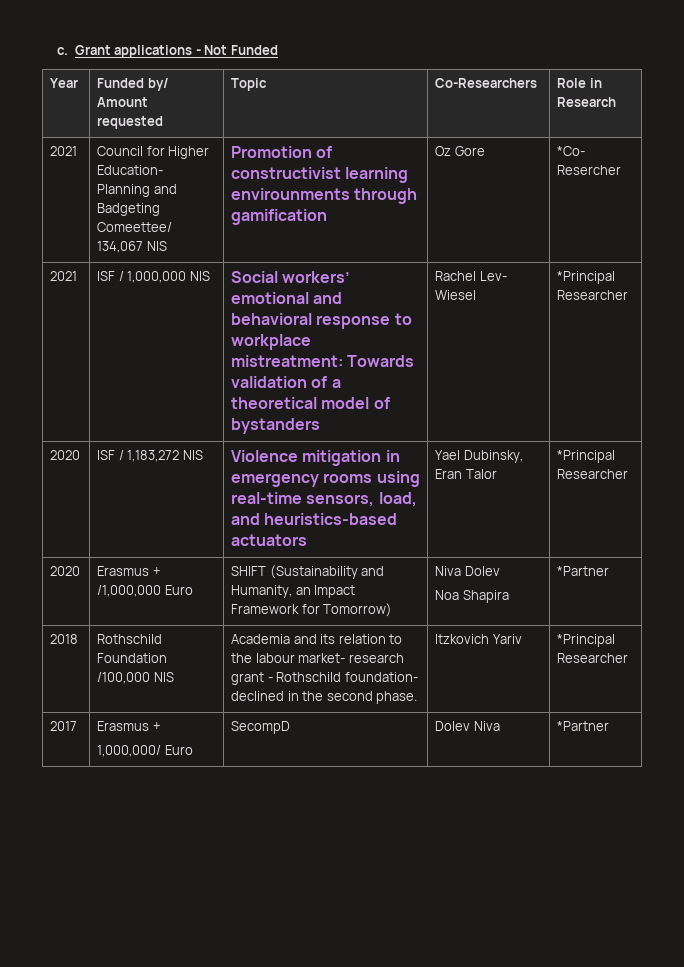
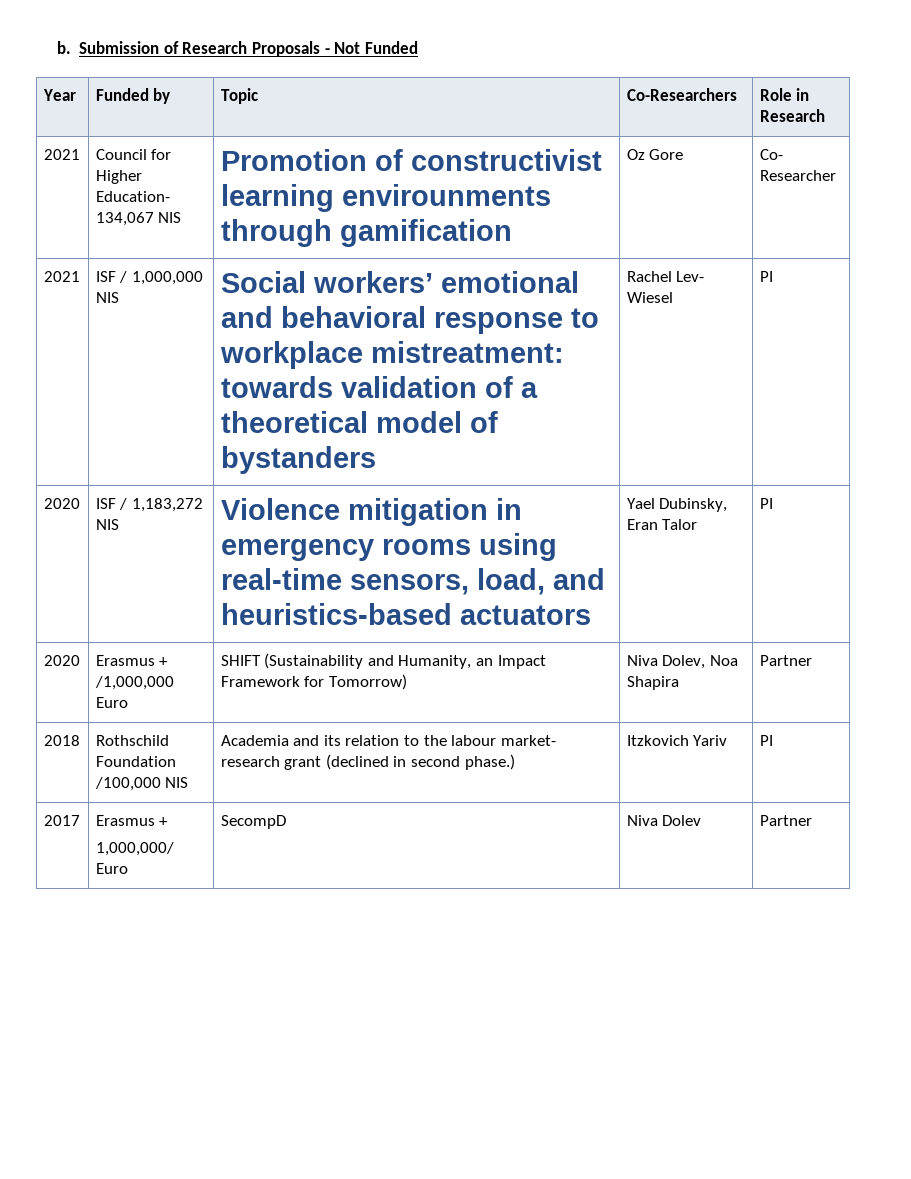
[57,45,193,58] c. Grant applications -> [56,41,321,57] b. Submission of Research Proposals
[147,78,169,91] [97,97,149,107] [97,116,164,129] by/ Amount requested -> [153,88,171,104] by
[97,184,177,197] [97,203,161,216] [97,222,173,232] Planning and Badgeting Comeettee/ -> (170, 196) none
[557,146,586,156] [557,165,622,175] *Co- Resercher -> [759,149,783,160] [759,170,836,181] Co- Researcher
[347,355,415,367] Towards -> [220,376,333,398] towards
[557,271,616,284] [557,290,629,300] *Principal Researcher -> [759,271,773,282] PI
[557,450,616,463] [557,469,629,479] *Principal Researcher -> [759,498,773,509] PI
[464,566,500,576] Dolev // -> [662,655,706,669] Dolev,
[557,566,610,576] *Partner -> [759,655,812,666] Partner
[267,672,418,682] [231,691,418,704] - Rothschild foundation- declined in the second phase. -> [325,754,515,770] (declined in second phase.)
[557,634,616,647] [557,653,629,663] *Principal Researcher -> [759,735,773,746] PI
[435,721,500,731] [557,721,610,731] Dolev Niva | *Partner -> [626,815,702,826] [759,815,812,826] Niva Dolev | Partner

